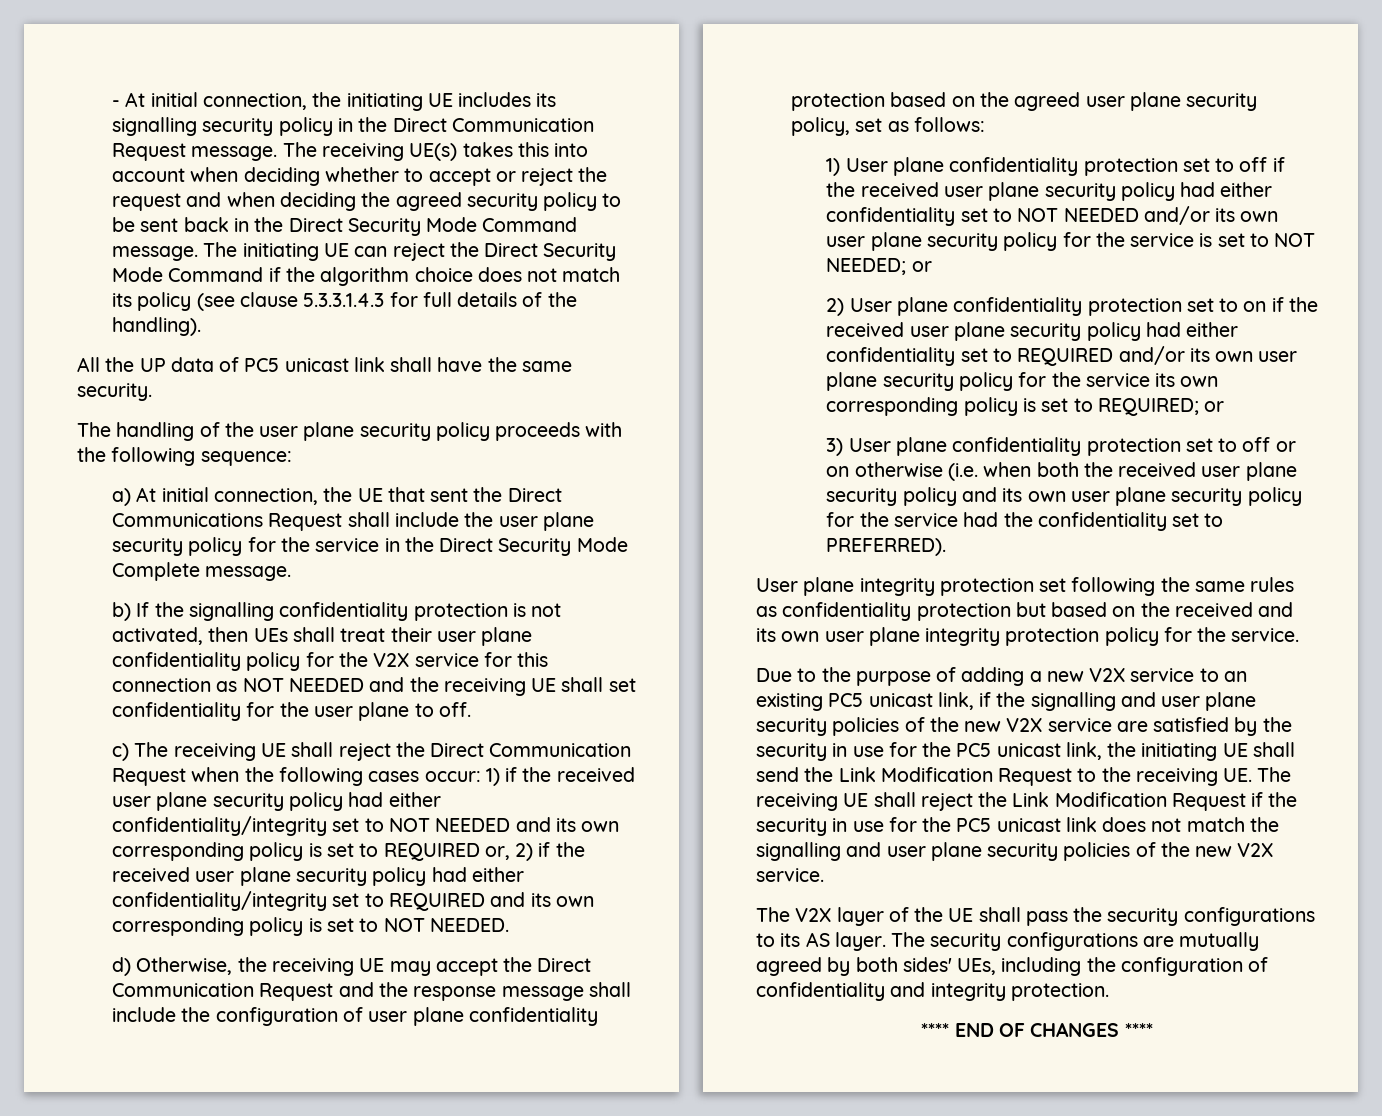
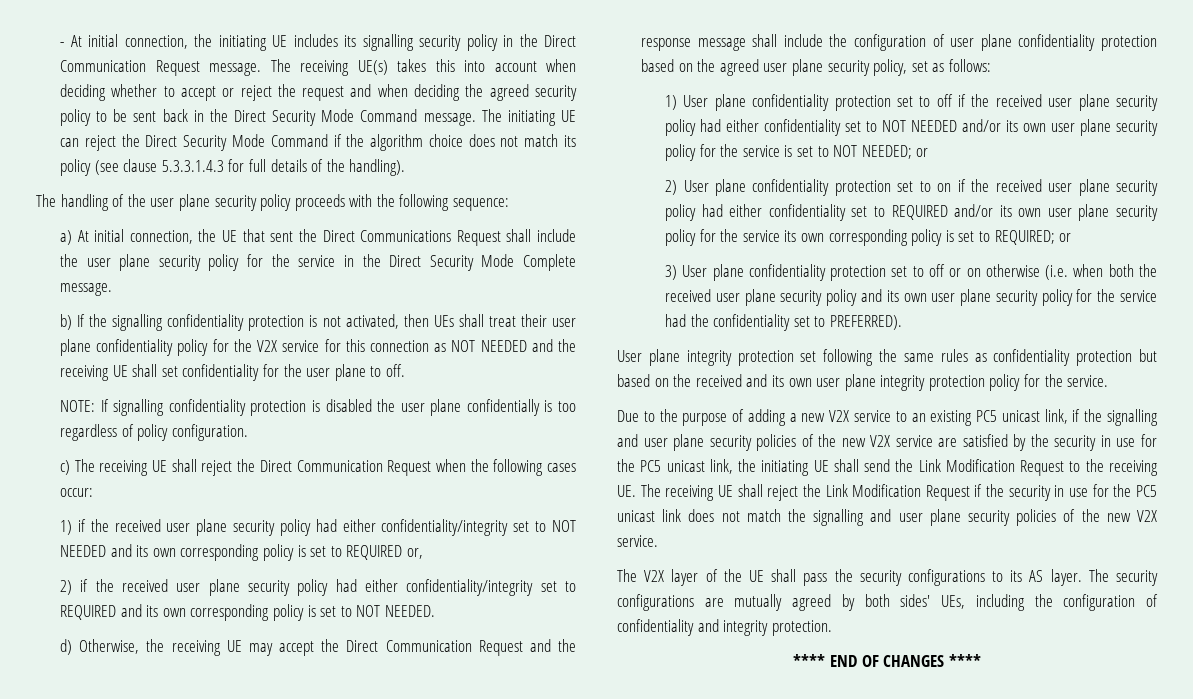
[77,357,572,372] [77,383,152,401] // All the UP data of PC5 unicast link shall have the same security. -> (406, 167) none
(471, 709) none -> [60,399,577,416] [60,424,248,441] // NOTE: If signalling confidentiality protection is disabled the user plane confidentially is too regardless of policy configuration.
(481, 776) none -> (94, 492) //
(510, 853) none -> (423, 553) //

